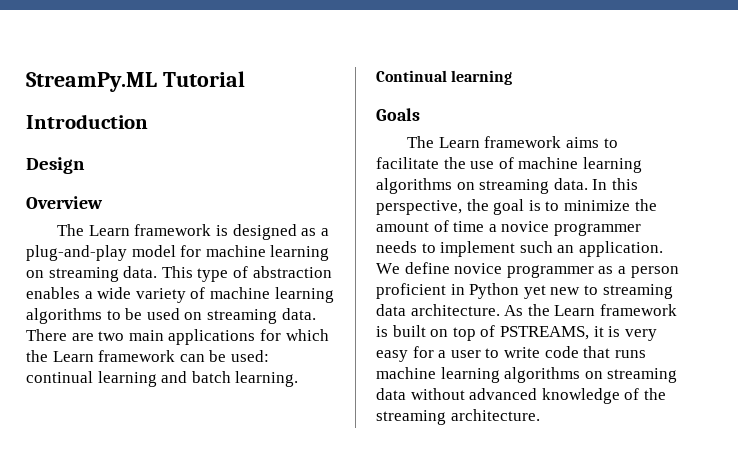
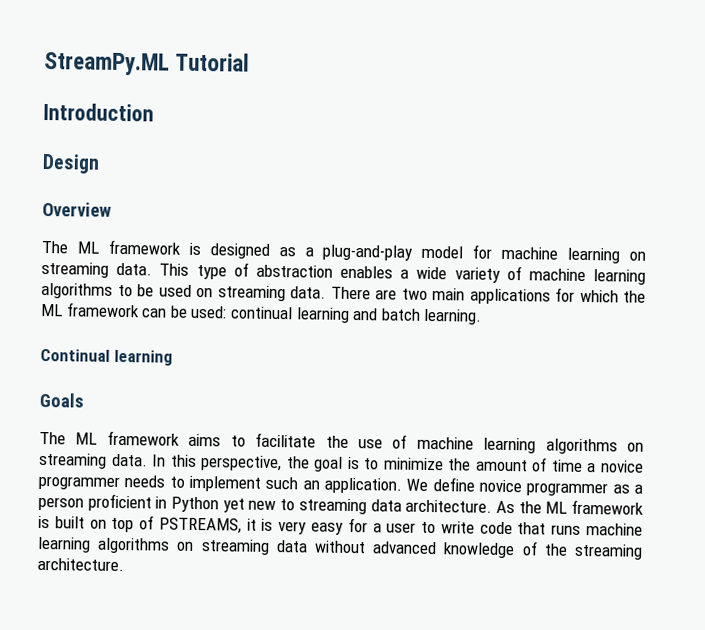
[88,225,130,236] Learn -> [76,241,99,254] ML
[52,351,94,362] Learn -> [40,303,63,317] ML
[438,137,480,148] Learn -> [75,432,98,445] ML
[554,305,596,316] Learn -> [545,501,568,514] ML

